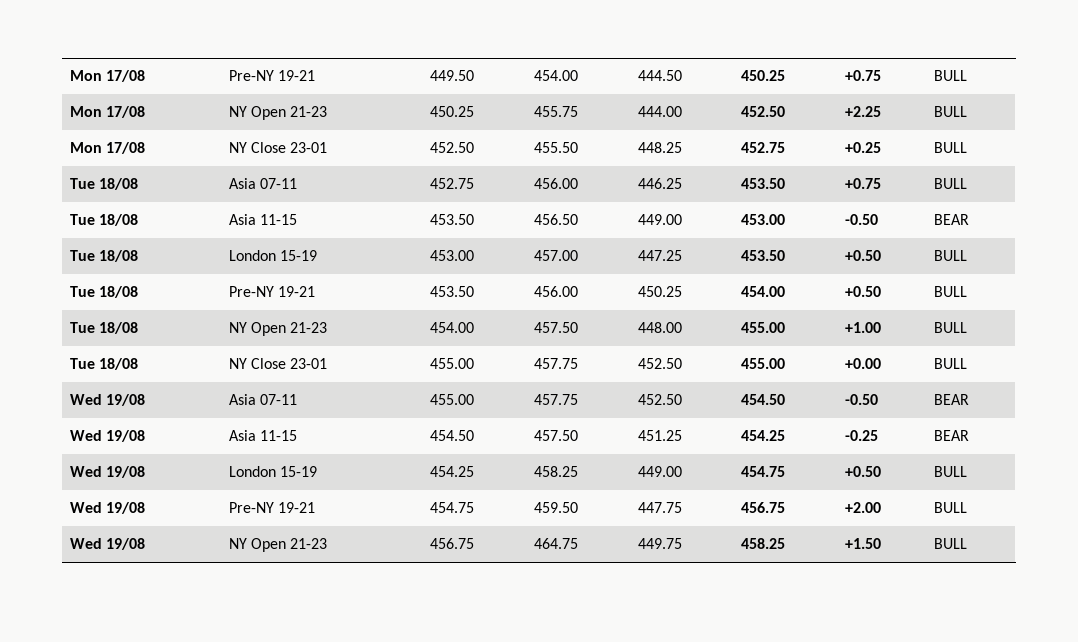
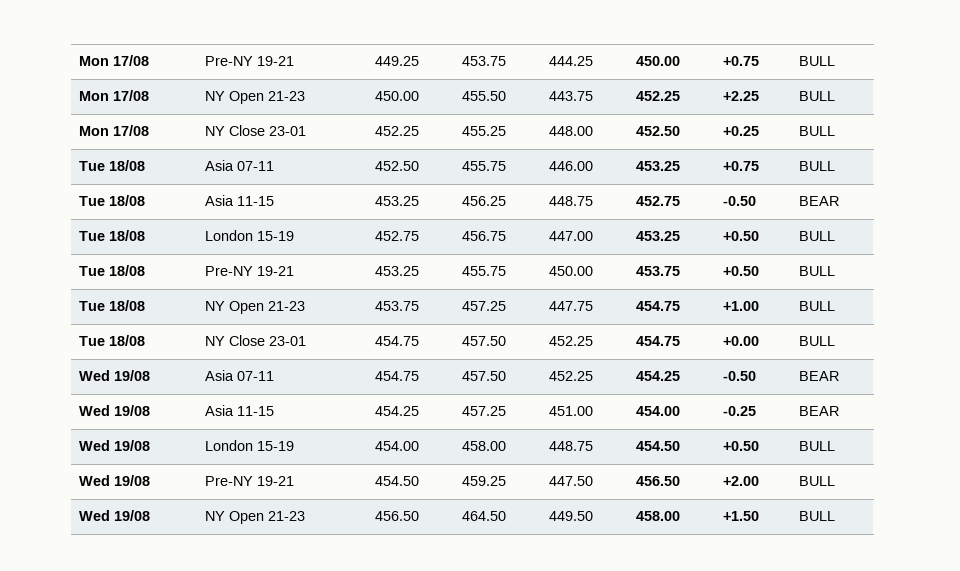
[429,70,474,81] [533,70,578,81] [637,70,682,81] [740,70,785,81] 449.50 | 454.00 | 444.50 | 450.25 -> [375,56,420,66] [462,56,507,66] [549,56,594,66] [636,56,681,66] 449.25 | 453.75 | 444.25 | 450.00
[429,106,474,117] [533,106,578,117] [637,106,682,117] [740,106,785,117] 450.25 | 455.75 | 444.00 | 452.50 -> [375,91,420,101] [462,91,507,101] [549,91,594,101] [636,91,681,101] 450.00 | 455.50 | 443.75 | 452.25
[429,142,474,153] [533,142,578,153] [637,142,682,153] [740,142,785,153] 452.50 | 455.50 | 448.25 | 452.75 -> [375,126,420,136] [462,126,507,136] [549,126,594,136] [636,126,681,136] 452.25 | 455.25 | 448.00 | 452.50
[429,178,474,189] [533,178,578,189] [637,178,682,189] [740,178,785,189] 452.75 | 456.00 | 446.25 | 453.50 -> [375,161,420,171] [462,161,507,171] [549,161,594,171] [636,161,681,171] 452.50 | 455.75 | 446.00 | 453.25
[429,214,474,225] [533,214,578,225] [637,214,682,225] [740,214,785,225] 453.50 | 456.50 | 449.00 | 453.00 -> [375,196,420,206] [462,196,507,206] [549,196,594,206] [636,196,681,206] 453.25 | 456.25 | 448.75 | 452.75
[429,250,474,261] [533,250,578,261] [637,250,682,261] [740,250,785,261] 453.00 | 457.00 | 447.25 | 453.50 -> [375,231,420,241] [462,231,507,241] [549,231,594,241] [636,231,681,241] 452.75 | 456.75 | 447.00 | 453.25
[429,286,474,297] [533,286,578,297] [637,286,682,297] [740,286,785,297] 453.50 | 456.00 | 450.25 | 454.00 -> [375,266,420,276] [462,266,507,276] [549,266,594,276] [636,266,681,276] 453.25 | 455.75 | 450.00 | 453.75
[429,322,474,333] [533,322,578,333] [637,322,682,333] [740,322,785,333] 454.00 | 457.50 | 448.00 | 455.00 -> [375,301,420,311] [462,301,507,311] [549,301,594,311] [636,301,681,311] 453.75 | 457.25 | 447.75 | 454.75
[429,358,474,369] [533,358,578,369] [637,358,682,369] [740,358,785,369] 455.00 | 457.75 | 452.50 | 455.00 -> [375,336,420,346] [462,336,507,346] [549,336,594,346] [636,336,681,346] 454.75 | 457.50 | 452.25 | 454.75
[429,394,474,405] [533,394,578,405] [637,394,682,405] [740,394,785,405] 455.00 | 457.75 | 452.50 | 454.50 -> [375,371,420,381] [462,371,507,381] [549,371,594,381] [636,371,681,381] 454.75 | 457.50 | 452.25 | 454.25
[429,430,474,441] [533,430,578,441] [637,430,682,441] [740,430,785,441] 454.50 | 457.50 | 451.25 | 454.25 -> [375,406,420,416] [462,406,507,416] [549,406,594,416] [636,406,681,416] 454.25 | 457.25 | 451.00 | 454.00
[429,466,474,477] [533,466,578,477] [637,466,682,477] [740,466,785,477] 454.25 | 458.25 | 449.00 | 454.75 -> [375,441,420,451] [462,441,507,451] [549,441,594,451] [636,441,681,451] 454.00 | 458.00 | 448.75 | 454.50
[429,502,474,513] [533,502,578,513] [637,502,682,513] [740,502,785,513] 454.75 | 459.50 | 447.75 | 456.75 -> [375,476,420,486] [462,476,507,486] [549,476,594,486] [636,476,681,486] 454.50 | 459.25 | 447.50 | 456.50
[429,538,474,549] [533,538,578,549] [637,538,682,549] [740,538,785,549] 456.75 | 464.75 | 449.75 | 458.25 -> [375,511,420,521] [462,511,507,521] [549,511,594,521] [636,511,681,521] 456.50 | 464.50 | 449.50 | 458.00

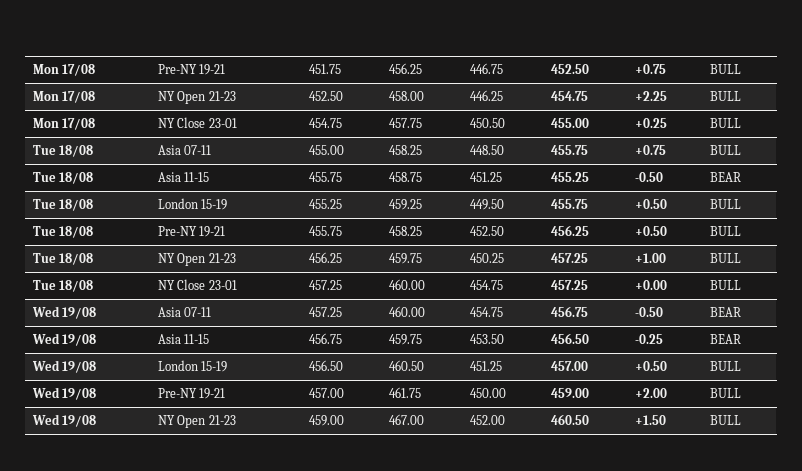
[375,56,420,66] [462,56,507,66] [549,56,594,66] [636,56,681,66] 449.25 | 453.75 | 444.25 | 450.00 -> [308,64,341,74] [388,63,422,74] [469,63,503,74] [550,64,589,74] 451.75 | 456.25 | 446.75 | 452.50
[375,91,420,101] [462,91,507,101] [549,91,594,101] [636,91,681,101] 450.00 | 455.50 | 443.75 | 452.25 -> [308,91,343,101] [388,91,424,101] [469,90,503,101] [550,91,588,101] 452.50 | 458.00 | 446.25 | 454.75
[375,126,420,136] [462,126,507,136] [549,126,594,136] [636,126,681,136] 452.25 | 455.25 | 448.00 | 452.50 -> [308,118,342,128] [388,118,422,128] [469,118,505,128] [550,118,589,128] 454.75 | 457.75 | 450.50 | 455.00
[375,161,420,171] [462,161,507,171] [549,161,594,171] [636,161,681,171] 452.50 | 455.75 | 446.00 | 453.25 -> [308,145,344,155] [388,145,422,155] [469,145,504,155] [550,145,588,155] 455.00 | 458.25 | 448.50 | 455.75
[375,196,420,206] [462,196,507,206] [549,196,594,206] [636,196,681,206] 453.25 | 456.25 | 448.75 | 452.75 -> [308,172,342,182] [388,172,422,182] [469,172,502,182] [550,172,589,182] 455.75 | 458.75 | 451.25 | 455.25
[375,231,420,241] [462,231,507,241] [549,231,594,241] [636,231,681,241] 452.75 | 456.75 | 447.00 | 453.25 -> [308,199,342,209] [388,199,422,210] [469,199,504,210] [550,199,588,209] 455.25 | 459.25 | 449.50 | 455.75
[375,266,420,276] [462,266,507,276] [549,266,594,276] [636,266,681,276] | 453.25 | 455.75 | 450.00 | 453.75 -> [308,226,342,236] [388,226,422,236] [469,226,504,236] [550,225,589,236] | 455.75 | 458.25 | 452.50 | 456.25
[375,301,420,311] [462,301,507,311] [549,301,594,311] [636,301,681,311] 453.75 | 457.25 | 447.75 | 454.75 -> [308,252,342,263] [388,253,422,264] [469,253,504,263] [550,253,588,263] 456.25 | 459.75 | 450.25 | 457.25
[375,336,420,346] [462,336,507,346] [549,336,594,346] [636,336,681,346] | 454.75 | 457.50 | 452.25 | 454.75 -> [308,280,342,290] [388,279,425,290] [469,280,503,290] [550,280,588,290] | 457.25 | 460.00 | 454.75 | 457.25
[375,371,420,381] [462,371,507,381] [549,371,594,381] [636,371,681,381] | 454.75 | 457.50 | 452.25 | 454.25 -> [308,307,342,317] [388,306,425,317] [469,307,503,317] [550,306,588,317] | 457.25 | 460.00 | 454.75 | 456.75
[375,406,420,416] [462,406,507,416] [549,406,594,416] [636,406,681,416] 454.25 | 457.25 | 451.00 | 454.00 -> [308,333,342,344] [388,334,422,345] [469,334,504,344] [550,333,589,344] 456.75 | 459.75 | 453.50 | 456.50
[375,441,420,451] [462,441,507,451] [549,441,594,451] [636,441,681,451] 454.00 | 458.00 | 448.75 | 454.50 -> [308,360,343,371] [388,360,424,371] [469,361,502,371] [550,361,588,371] 456.50 | 460.50 | 451.25 | 457.00
[375,476,420,486] [462,476,507,486] [549,476,594,486] [636,476,681,486] 454.50 | 459.25 | 447.50 | 456.50 -> [308,388,344,398] [388,387,421,398] [469,388,506,398] [550,388,589,398] 457.00 | 461.75 | 450.00 | 459.00
[375,511,420,521] [462,511,507,521] [549,511,594,521] [636,511,681,521] 456.50 | 464.50 | 449.50 | 458.00 -> [308,415,344,426] [388,414,424,425] [469,415,505,425] [550,414,589,425] 459.00 | 467.00 | 452.00 | 460.50

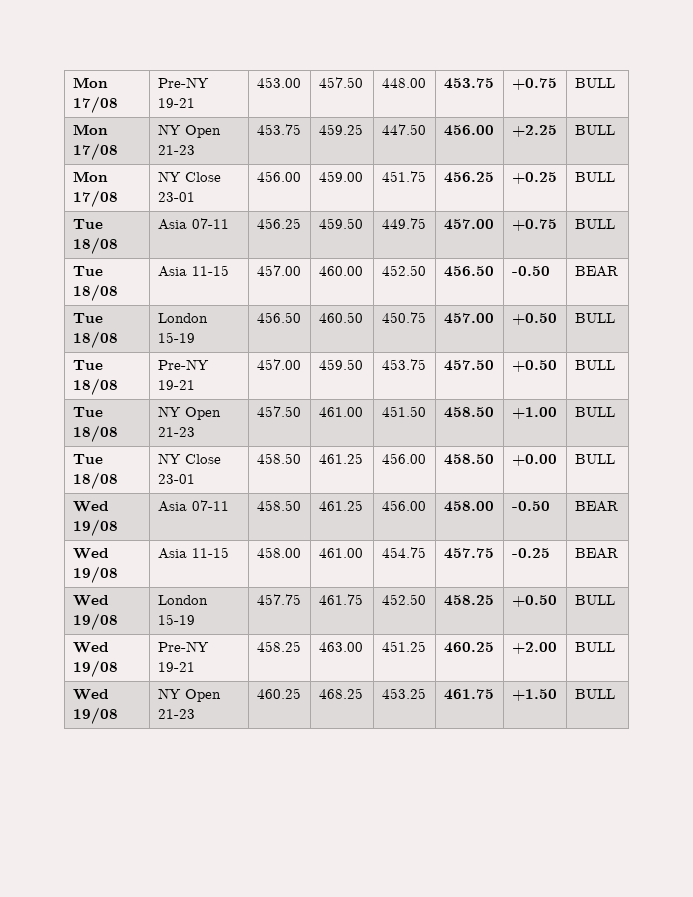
[308,64,341,74] [388,63,422,74] [469,63,503,74] [550,64,589,74] 451.75 | 456.25 | 446.75 | 452.50 -> [256,77,301,88] [318,77,363,88] [381,78,426,88] [443,78,494,89] 453.00 | 457.50 | 448.00 | 453.75
[308,91,343,101] [388,91,424,101] [469,90,503,101] [550,91,588,101] 452.50 | 458.00 | 446.25 | 454.75 -> [256,124,301,135] [318,124,363,135] [381,124,426,135] [443,125,494,136] 453.75 | 459.25 | 447.50 | 456.00
[308,118,342,128] [388,118,422,128] [469,118,505,128] [550,118,589,128] 454.75 | 457.75 | 450.50 | 455.00 -> [256,171,301,182] [318,171,363,182] [381,171,426,182] [443,172,494,183] 456.00 | 459.00 | 451.75 | 456.25
[308,145,344,155] [388,145,422,155] [469,145,504,155] [550,145,588,155] 455.00 | 458.25 | 448.50 | 455.75 -> [256,218,301,229] [318,218,363,229] [381,218,426,229] [443,219,494,230] 456.25 | 459.50 | 449.75 | 457.00
[308,172,342,182] [388,172,422,182] [469,172,502,182] [550,172,589,182] 455.75 | 458.75 | 451.25 | 455.25 -> [256,265,301,276] [318,266,363,276] [381,265,426,276] [443,266,494,277] 457.00 | 460.00 | 452.50 | 456.50
[308,199,342,209] [388,199,422,210] [469,199,504,210] [550,199,588,209] 455.25 | 459.25 | 449.50 | 455.75 -> [256,312,301,323] [318,312,363,323] [381,312,426,323] [443,313,494,324] 456.50 | 460.50 | 450.75 | 457.00
[308,226,342,236] [388,226,422,236] [469,226,504,236] [550,225,589,236] 455.75 | 458.25 | 452.50 | 456.25 -> [256,359,301,370] [318,359,363,370] [381,359,426,370] [443,360,494,371] 457.00 | 459.50 | 453.75 | 457.50
[308,252,342,263] [388,253,422,264] [469,253,504,263] [550,253,588,263] 456.25 | 459.75 | 450.25 | 457.25 -> [256,406,301,417] [318,407,363,417] [381,406,426,417] [443,407,494,418] 457.50 | 461.00 | 451.50 | 458.50
[308,280,342,290] [388,279,425,290] [469,280,503,290] [550,280,588,290] 457.25 | 460.00 | 454.75 | 457.25 -> [256,453,301,464] [318,453,363,464] [381,453,426,464] [443,454,494,465] 458.50 | 461.25 | 456.00 | 458.50
[308,307,342,317] [388,306,425,317] [469,307,503,317] [550,306,588,317] 457.25 | 460.00 | 454.75 | 456.75 -> [256,500,301,511] [318,500,363,511] [381,500,426,511] [443,501,494,512] 458.50 | 461.25 | 456.00 | 458.00
[308,333,342,344] [388,334,422,345] [469,334,504,344] [550,333,589,344] 456.75 | 459.75 | 453.50 | 456.50 -> [256,547,301,558] [318,548,363,558] [381,547,426,558] [443,548,494,559] 458.00 | 461.00 | 454.75 | 457.75
[308,360,343,371] [388,360,424,371] [469,361,502,371] [550,361,588,371] 456.50 | 460.50 | 451.25 | 457.00 -> [256,594,301,605] [318,594,363,605] [381,594,426,605] [443,595,494,606] 457.75 | 461.75 | 452.50 | 458.25
[308,388,344,398] [388,387,421,398] [469,388,506,398] [550,388,589,398] 457.00 | 461.75 | 450.00 | 459.00 -> [256,641,301,652] [318,642,363,652] [381,641,426,652] [443,642,494,653] 458.25 | 463.00 | 451.25 | 460.25
[308,415,344,426] [388,414,424,425] [469,415,505,425] [550,414,589,425] 459.00 | 467.00 | 452.00 | 460.50 -> [256,688,301,699] [318,688,363,699] [381,688,426,699] [443,689,494,700] 460.25 | 468.25 | 453.25 | 461.75

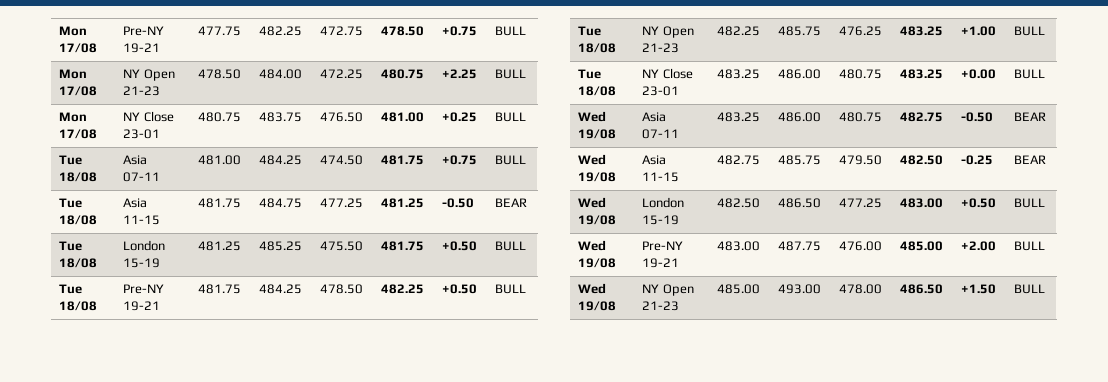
[256,77,301,88] [318,77,363,88] [381,78,426,88] [443,78,494,89] 453.00 | 457.50 | 448.00 | 453.75 -> [198,26,242,36] [259,26,303,36] [320,26,364,36] [381,26,425,36] 477.75 | 482.25 | 472.75 | 478.50
[256,124,301,135] [318,124,363,135] [381,124,426,135] [443,125,494,136] 453.75 | 459.25 | 447.50 | 456.00 -> [198,69,242,79] [259,69,303,79] [320,69,364,79] [381,69,425,79] 478.50 | 484.00 | 472.25 | 480.75
[256,171,301,182] [318,171,363,182] [381,171,426,182] [443,172,494,183] 456.00 | 459.00 | 451.75 | 456.25 -> [198,112,242,122] [259,112,303,122] [320,112,364,122] [381,112,425,122] 480.75 | 483.75 | 476.50 | 481.00
[256,218,301,229] [318,218,363,229] [381,218,426,229] [443,219,494,230] 456.25 | 459.50 | 449.75 | 457.00 -> [198,155,242,165] [259,155,303,165] [320,155,364,165] [381,155,425,165] 481.00 | 484.25 | 474.50 | 481.75
[256,265,301,276] [318,266,363,276] [381,265,426,276] [443,266,494,277] 457.00 | 460.00 | 452.50 | 456.50 -> [198,198,242,208] [259,198,303,208] [320,198,364,208] [381,198,425,208] 481.75 | 484.75 | 477.25 | 481.25
[256,312,301,323] [318,312,363,323] [381,312,426,323] [443,313,494,324] 456.50 | 460.50 | 450.75 | 457.00 -> [198,241,242,251] [259,241,303,251] [320,241,364,251] [381,241,425,251] 481.25 | 485.25 | 475.50 | 481.75
[256,359,301,370] [318,359,363,370] [381,359,426,370] [443,360,494,371] 457.00 | 459.50 | 453.75 | 457.50 -> [198,284,242,294] [259,284,303,294] [320,284,364,294] [381,284,425,294] 481.75 | 484.25 | 478.50 | 482.25
[256,406,301,417] [318,407,363,417] [381,406,426,417] [443,407,494,418] 457.50 | 461.00 | 451.50 | 458.50 -> [717,26,761,36] [778,26,822,36] [839,26,883,36] [900,26,944,36] 482.25 | 485.75 | 476.25 | 483.25
[256,453,301,464] [318,453,363,464] [381,453,426,464] [443,454,494,465] 458.50 | 461.25 | 456.00 | 458.50 -> [717,69,761,79] [778,69,822,79] [839,69,883,79] [900,69,944,79] 483.25 | 486.00 | 480.75 | 483.25
[256,500,301,511] [318,500,363,511] [381,500,426,511] [443,501,494,512] 458.50 | 461.25 | 456.00 | 458.00 -> [717,112,761,122] [778,112,822,122] [839,112,883,122] [900,112,944,122] 483.25 | 486.00 | 480.75 | 482.75
[256,547,301,558] [318,548,363,558] [381,547,426,558] [443,548,494,559] 458.00 | 461.00 | 454.75 | 457.75 -> [717,155,761,165] [778,155,822,165] [839,155,883,165] [900,155,944,165] 482.75 | 485.75 | 479.50 | 482.50
[256,594,301,605] [318,594,363,605] [381,594,426,605] [443,595,494,606] 457.75 | 461.75 | 452.50 | 458.25 -> [717,198,761,208] [778,198,822,208] [839,198,883,208] [900,198,944,208] 482.50 | 486.50 | 477.25 | 483.00
[256,641,301,652] [318,642,363,652] [381,641,426,652] [443,642,494,653] 458.25 | 463.00 | 451.25 | 460.25 -> [717,241,761,251] [778,241,822,251] [839,241,883,251] [900,241,944,251] 483.00 | 487.75 | 476.00 | 485.00
[256,688,301,699] [318,688,363,699] [381,688,426,699] [443,689,494,700] 460.25 | 468.25 | 453.25 | 461.75 -> [717,284,761,294] [778,284,822,294] [839,284,883,294] [900,284,944,294] 485.00 | 493.00 | 478.00 | 486.50

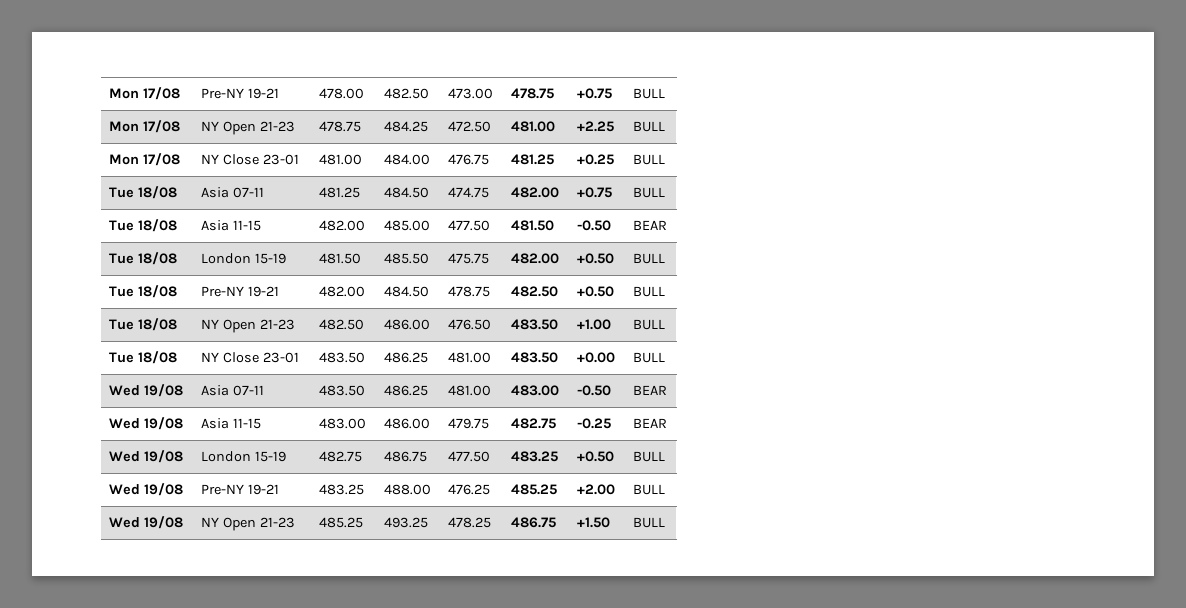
[198,26,242,36] [259,26,303,36] [320,26,364,36] [381,26,425,36] 477.75 | 482.25 | 472.75 | 478.50 -> [319,88,365,99] [384,88,430,99] [448,88,494,99] [511,88,555,99] 478.00 | 482.50 | 473.00 | 478.75
[198,69,242,79] [259,69,303,79] [320,69,364,79] [381,69,425,79] 478.50 | 484.00 | 472.25 | 480.75 -> [319,121,362,132] [384,121,429,132] [448,121,492,132] [511,121,556,132] 478.75 | 484.25 | 472.50 | 481.00
[198,112,242,122] [259,112,303,122] [320,112,364,122] [381,112,425,122] 480.75 | 483.75 | 476.50 | 481.00 -> [319,154,363,165] [384,154,431,165] [448,154,490,165] [511,154,555,165] 481.00 | 484.00 | 476.75 | 481.25
[198,155,242,165] [259,155,303,165] [320,155,364,165] [381,155,425,165] 481.00 | 484.25 | 474.50 | 481.75 -> [319,187,361,198] [384,187,430,198] [448,187,490,198] [511,187,560,198] 481.25 | 484.50 | 474.75 | 482.00
[198,198,242,208] [259,198,303,208] [320,198,364,208] [381,198,425,208] 481.75 | 484.75 | 477.25 | 481.25 -> [319,220,366,231] [384,220,431,231] [448,220,491,231] [511,220,555,231] 482.00 | 485.00 | 477.50 | 481.50
[198,241,242,251] [259,241,303,251] [320,241,364,251] [381,241,425,251] 481.25 | 485.25 | 475.50 | 481.75 -> [319,253,362,264] [384,253,430,264] [448,253,490,264] [511,253,560,264] 481.50 | 485.50 | 475.75 | 482.00
[198,284,242,294] [259,284,303,294] [320,284,364,294] [381,284,425,294] 481.75 | 484.25 | 478.50 | 482.25 -> [319,286,366,297] [384,286,430,297] [448,286,491,297] [511,286,559,297] 482.00 | 484.50 | 478.75 | 482.50
[717,26,761,36] [778,26,822,36] [839,26,883,36] [900,26,944,36] 482.25 | 485.75 | 476.25 | 483.25 -> [319,319,365,330] [384,319,431,330] [448,319,492,330] [511,319,559,330] 482.50 | 486.00 | 476.50 | 483.50
[717,69,761,79] [778,69,822,79] [839,69,883,79] [900,69,944,79] 483.25 | 486.00 | 480.75 | 483.25 -> [319,352,366,363] [384,352,429,363] [448,352,492,363] [511,352,559,363] 483.50 | 486.25 | 481.00 | 483.50
[717,112,761,122] [778,112,822,122] [839,112,883,122] [900,112,944,122] 483.25 | 486.00 | 480.75 | 482.75 -> [319,385,366,396] [384,385,429,396] [448,385,492,396] [511,385,560,396] 483.50 | 486.25 | 481.00 | 483.00
[717,155,761,165] [778,155,822,165] [839,155,883,165] [900,155,944,165] 482.75 | 485.75 | 479.50 | 482.50 -> [319,418,367,429] [384,418,431,429] [448,418,490,429] [511,418,557,429] 483.00 | 486.00 | 479.75 | 482.75
[717,198,761,208] [778,198,822,208] [839,198,883,208] [900,198,944,208] 482.50 | 486.50 | 477.25 | 483.00 -> [319,451,363,462] [384,451,428,462] [448,451,491,462] [511,451,559,462] 482.75 | 486.75 | 477.50 | 483.25
[717,241,761,251] [778,241,822,251] [839,241,883,251] [900,241,944,251] 483.00 | 487.75 | 476.00 | 485.00 -> [319,484,365,495] [384,484,432,495] [448,484,491,495] [511,484,558,495] 483.25 | 488.00 | 476.25 | 485.25
[717,284,761,294] [778,284,822,294] [839,284,883,294] [900,284,944,294] 485.00 | 493.00 | 478.00 | 486.50 -> [319,517,364,528] [384,517,429,528] [448,517,492,528] [511,517,557,528] 485.25 | 493.25 | 478.25 | 486.75

